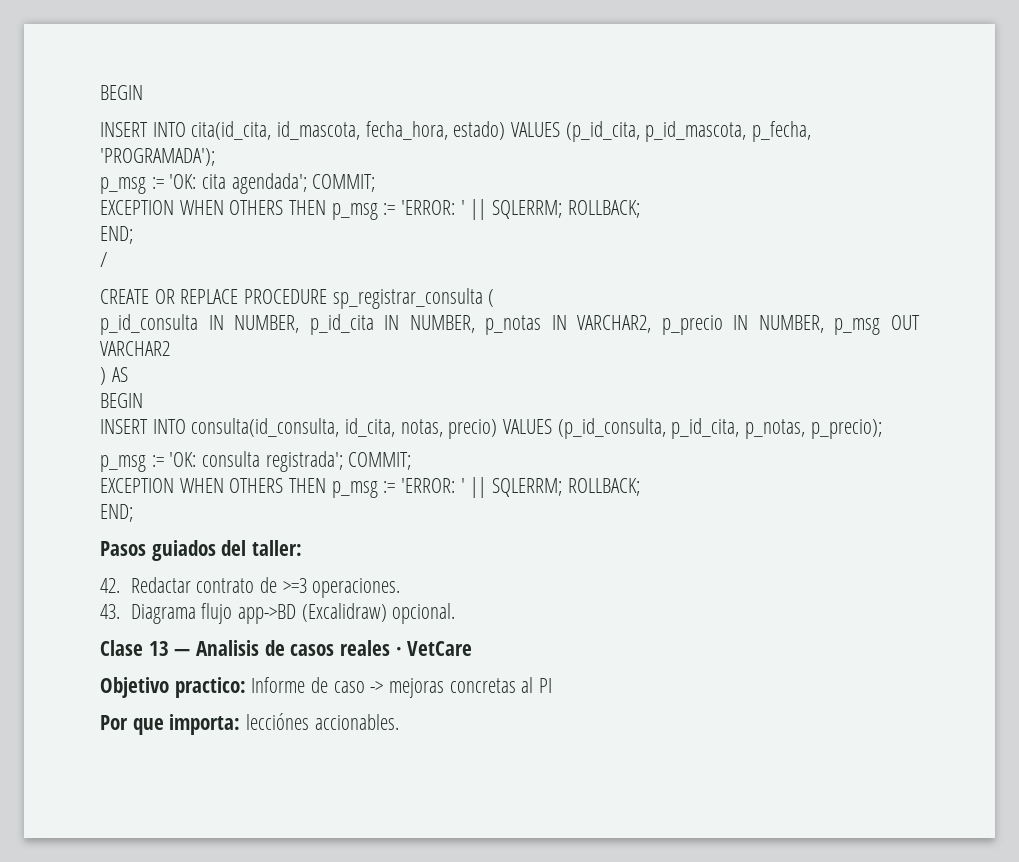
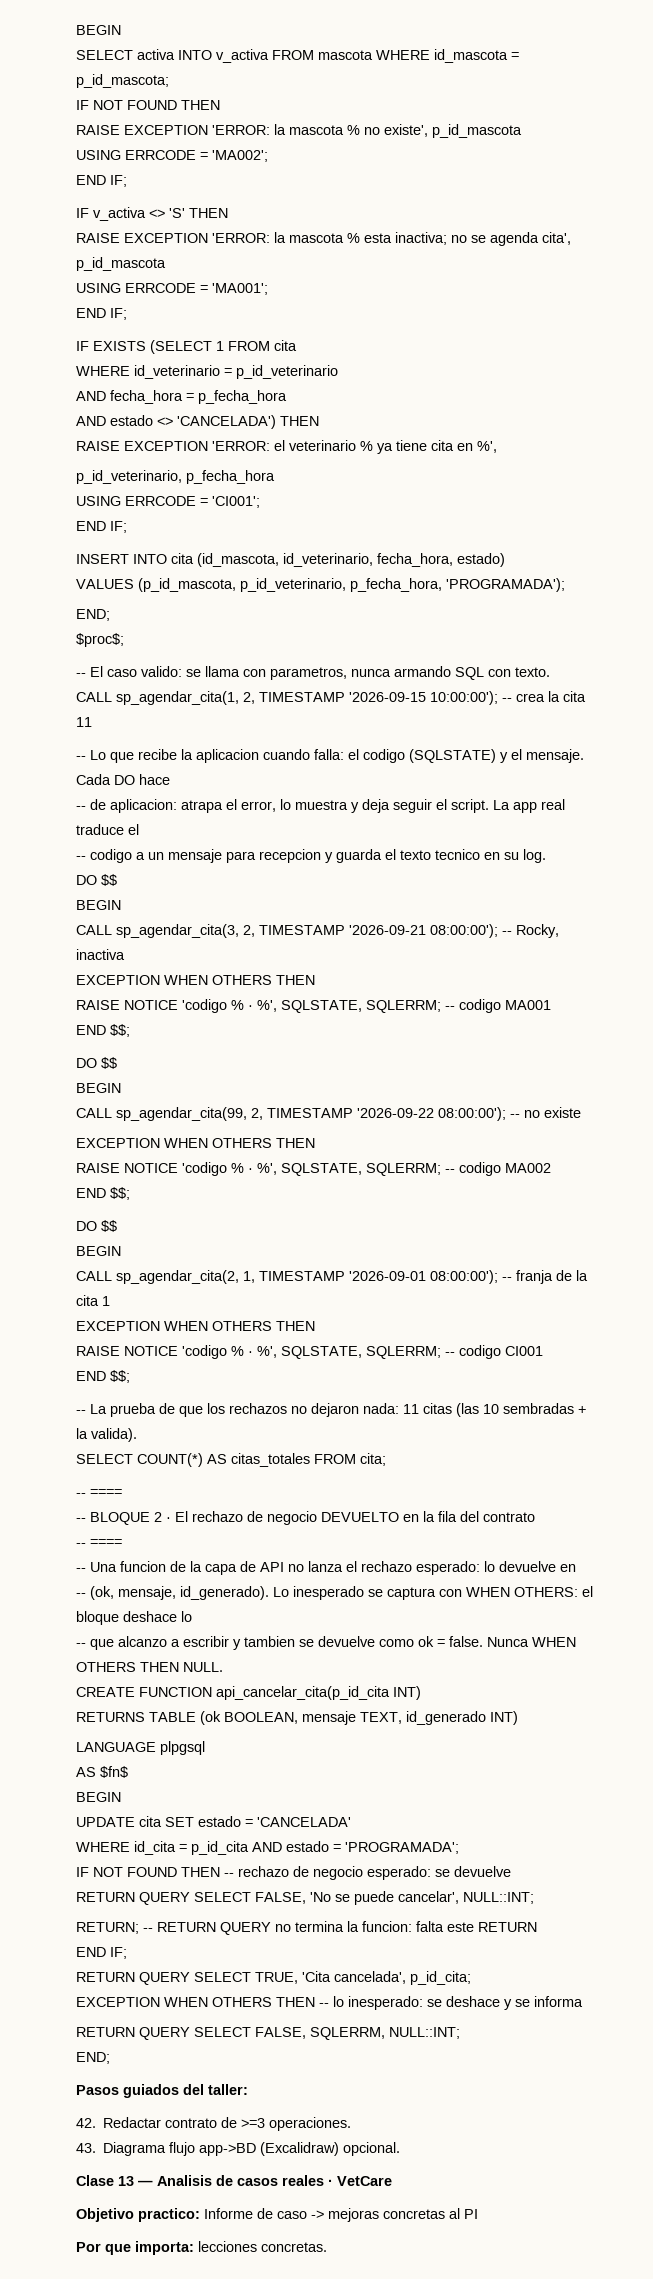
[100,85,143,100] [100,121,361,140] BEGIN // INSERT INTO cita(id_cita, id_mascota, -> [76,25,121,35] [76,49,519,63] [76,74,169,88] [76,100,220,110] [76,124,522,138] [76,150,268,162] [76,175,127,187] [76,207,228,221] [76,232,571,246] [76,257,166,271] [76,283,268,295] [76,308,127,320] [76,340,297,354] [76,365,338,379] [76,390,287,404] [76,415,319,429] [76,440,497,454] [76,470,275,484] [76,496,260,508] [76,521,127,533] [76,553,373,567] BEGIN // SELECT activa INTO v_activa FROM mascota WHERE id_mascota = p_id_mascota; // IF NOT FOUND THEN // RAISE EXCEPTION 'ERROR: la mascota % no existe', p_id_mascota // USING ERRCODE = 'MA002'; // END IF; // IF v_activa <> 'S' THEN // RAISE EXCEPTION 'ERROR: la mascota % esta inactiva; no se agenda cita', p_id_mascota // USING ERRCODE = 'MA001'; // END IF; // IF EXISTS (SELECT 1 FROM cita // WHERE id_veterinario = p_id_veterinario // AND fecha_hora = p_fecha_hora // AND estado <> 'CANCELADA') THEN // RAISE EXCEPTION 'ERROR: el veterinario % ya tiene cita en %', // p_id_veterinario, p_fecha_hora // USING ERRCODE = 'CI001'; // END IF; // INSERT INTO cita (id_mascota, id_veterinario,
[511,121,812,142] [100,148,215,166] [100,173,376,194] [100,199,640,220] [100,226,133,244] [100,252,107,267] [100,288,495,309] [100,314,920,335] [100,341,170,356] [100,367,128,385] [100,393,143,408] [100,418,882,439] [100,451,412,472] [100,477,640,498] VALUES (p_id_cita, p_id_mascota, p_fecha, 'PROGRAMADA'); // p_msg := 'OK: cita agendada'; COMMIT; // EXCEPTION WHEN OTHERS THEN p_msg := 'ERROR: ' || SQLERRM; ROLLBACK; // END; // / // CREATE OR REPLACE PROCEDURE sp_registrar_consulta ( // p_id_consulta IN NUMBER, p_id_cita IN NUMBER, p_notas IN VARCHAR2, p_precio IN NUMBER, p_msg OUT VARCHAR2 // ) AS // BEGIN // INSERT INTO consulta(id_consulta, id_cita, notas, precio) VALUES (p_id_consulta, p_id_cita, p_notas, p_precio); // p_msg := 'OK: consulta registrada'; COMMIT; // EXCEPTION WHEN OTHERS THEN p_msg := 'ERROR: ' || SQLERRM; ROLLBACK; -> [76,578,565,592] [76,609,110,621] [76,633,124,647] [76,666,550,680] [76,691,586,705] [76,717,92,727] [76,749,584,763] [76,774,170,785] [76,799,565,813] [76,824,139,835] [76,849,546,863] [76,874,117,886] [76,900,121,910] [76,924,559,938] [76,949,125,960] [76,975,315,985] [76,999,551,1013] [76,1024,130,1037] [76,1057,117,1069] [76,1083,121,1093] [76,1107,581,1121] [76,1138,315,1148] [76,1162,551,1176] [76,1187,130,1200] [76,1220,117,1232] [76,1246,121,1256] [76,1270,588,1284] [76,1295,110,1306] [76,1321,315,1331] [76,1345,543,1359] [76,1370,130,1383] [76,1403,586,1417] [76,1428,137,1442] [76,1453,386,1467] [76,1489,122,1497] [76,1511,535,1525] [76,1539,122,1547] [76,1561,576,1575] [76,1586,593,1600] [76,1611,192,1625] [76,1636,576,1650] [76,1662,223,1672] [76,1686,421,1700] [76,1711,518,1725] [76,1741,205,1755] [76,1766,128,1778] [76,1792,121,1802] [76,1816,351,1827] [76,1841,459,1855] [76,1866,511,1880] [76,1891,534,1905] [76,1921,537,1935] [76,1947,127,1959] [76,1971,471,1985] [76,1996,583,2010] [76,2027,460,2040] // VALUES (p_id_mascota, p_id_veterinario, p_fecha_hora, 'PROGRAMADA'); // END; // $proc$; // -- El caso valido: se llama con parametros, nunca armando SQL con texto. // CALL sp_agendar_cita(1, 2, TIMESTAMP '2026-09-15 10:00:00'); -- crea la cita 11 // -- Lo que recibe la aplicacion cuando falla: el codigo (SQLSTATE) y el mensaje. Cada DO hace // -- de aplicacion: atrapa el error, lo muestra y deja seguir el script. La app real traduce el // -- codigo a un mensaje para recepcion y guarda el texto tecnico en su log. // DO $$ // BEGIN // CALL sp_agendar_cita(3, 2, TIMESTAMP '2026-09-21 08:00:00'); -- Rocky, inactiva // EXCEPTION WHEN OTHERS THEN // RAISE NOTICE 'codigo % · %', SQLSTATE, SQLERRM; -- codigo MA001 // END $$; // DO $$ // BEGIN // CALL sp_agendar_cita(99, 2, TIMESTAMP '2026-09-22 08:00:00'); -- no existe // EXCEPTION WHEN OTHERS THEN // RAISE NOTICE 'codigo % · %', SQLSTATE, SQLERRM; -- codigo MA002 // END $$; // DO $$ // BEGIN // CALL sp_agendar_cita(2, 1, TIMESTAMP '2026-09-01 08:00:00'); -- franja de la cita 1 // EXCEPTION WHEN OTHERS THEN // RAISE NOTICE 'codigo % · %', SQLSTATE, SQLERRM; -- codigo CI001 // END $$; // -- La prueba de que los rechazos no dejaron nada: 11 citas (las 10 sembradas + la valida). // SELECT COUNT(*) AS citas_totales FROM cita; // -- ==== // -- BLOQUE 2 · El rechazo de negocio DEVUELTO en la fila del contrato // -- ==== // -- Una funcion de la capa de API no lanza el rechazo esperado: lo devuelve en // -- (ok, mensaje, id_generado). Lo inesperado se captura con WHEN OTHERS: el bloque deshace lo // -- que alcanzo a escribir y tambien se devuelve como ok = false. Nunca WHEN OTHERS THEN NULL. // CREATE FUNCTION api_cancelar_cita(p_id_cita INT) // RETURNS TABLE (ok BOOLEAN, mensaje TEXT, id_generado INT) // LANGUAGE plpgsql // AS $fn$ // BEGIN // UPDATE cita SET estado = 'CANCELADA' // WHERE id_cita = p_id_cita AND estado = 'PROGRAMADA'; // IF NOT FOUND THEN -- rechazo de negocio esperado: se devuelve // RETURN QUERY SELECT FALSE, 'No se puede cancelar', NULL::INT; // RETURN; -- RETURN QUERY no termina la funcion: falta este RETURN // END IF; // RETURN QUERY SELECT TRUE, 'Cita cancelada', p_id_cita; // EXCEPTION WHEN OTHERS THEN -- lo inesperado: se deshace y se informa // RETURN QUERY SELECT FALSE, SQLERRM, NULL::INT;
[246,713,399,730] lecciónes accionables. -> [198,2241,327,2252] lecciones concretas.

